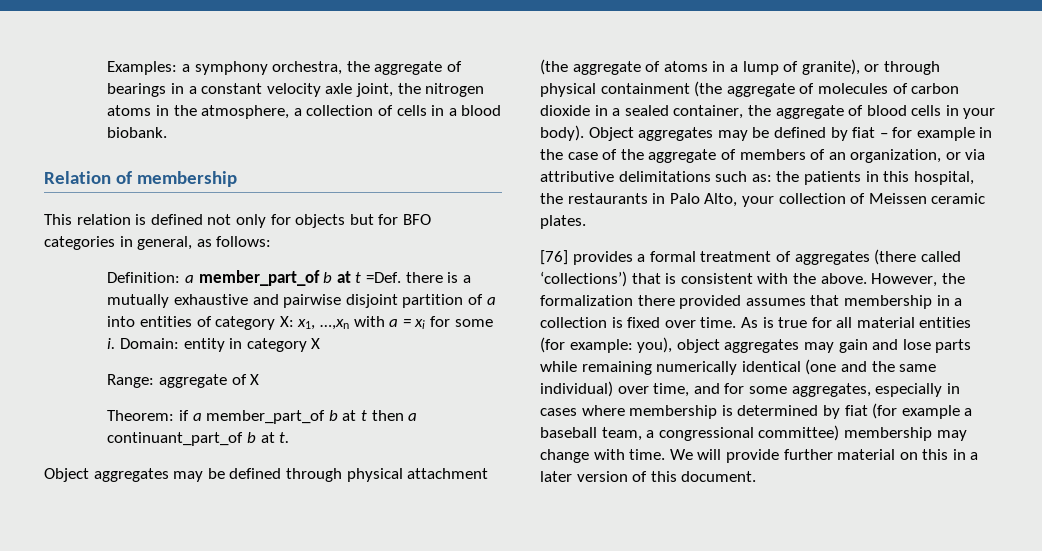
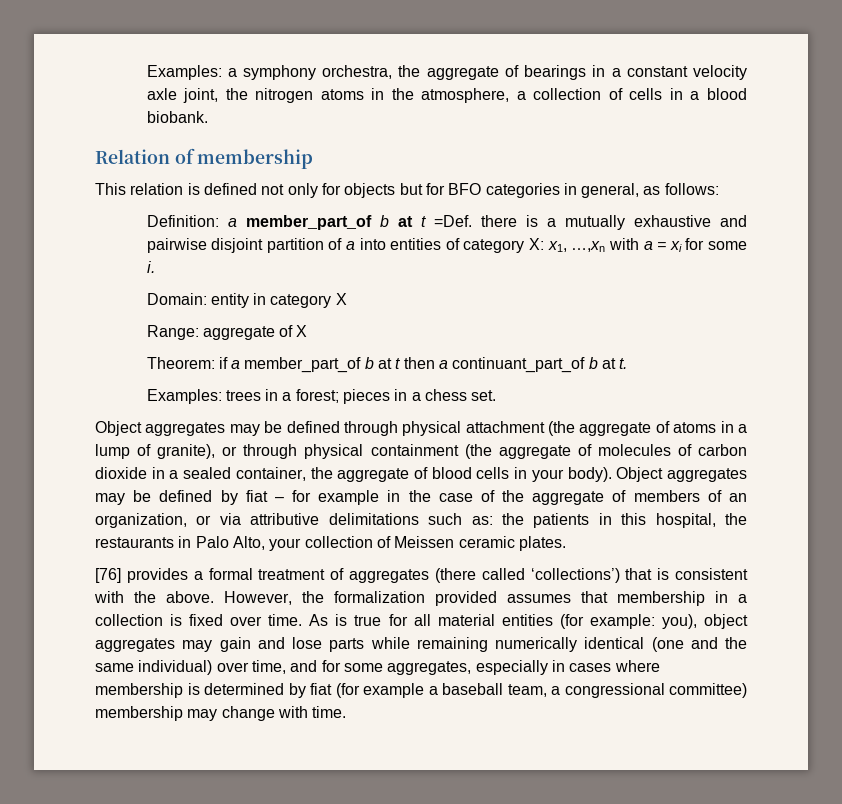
(116, 343) none -> (155, 267) //
(290, 437) none -> [146,389,497,404] // Examples: trees in a forest; pieces in a chess set.
[637,295,675,306] there -> (425, 597) none
[669,449,979,463] [540,471,757,482] We will provide further material on this in a later version of this document. -> (347, 712) none

